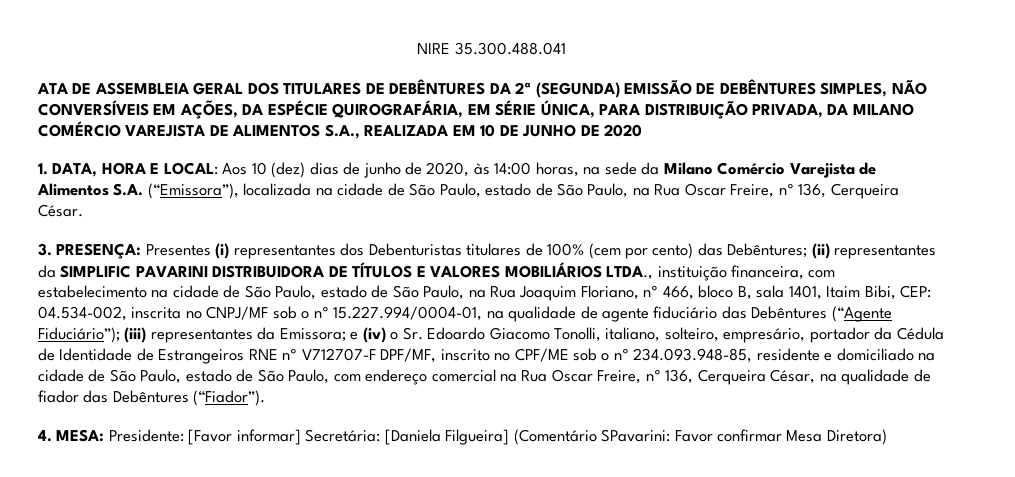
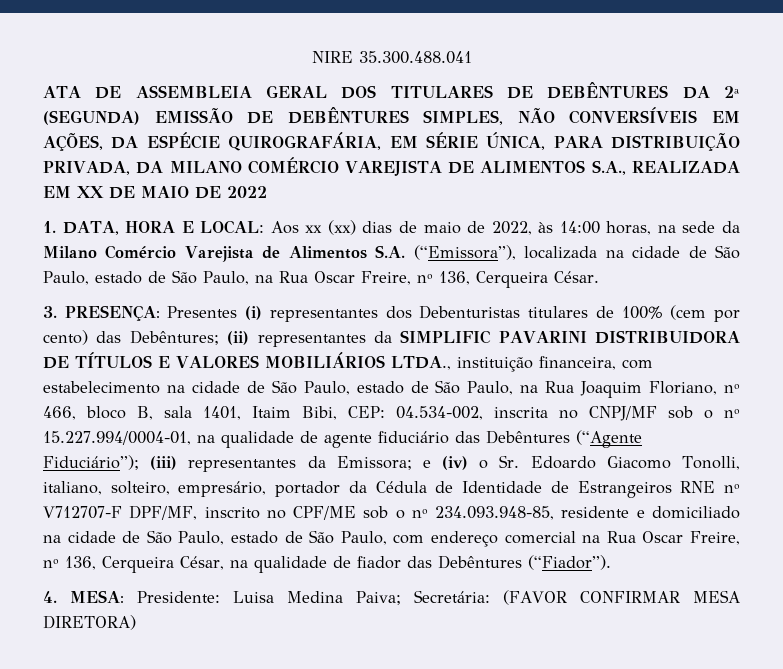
[480,124,643,137] 10 DE JUNHO DE 2020 -> [77,186,267,199] XX DE MAIO DE 2022
[251,162,470,178] 10 (dez) dias de junho de 2020, -> [305,220,532,235] xx (xx) dias de maio de 2022,
[188,429,887,445] [Favor informar] Secretária: [Daniela Filgueira] (Comentário SPavarini: Favor confirmar Mesa Diretora) -> [233,590,740,605] [43,615,136,630] Luisa Medina Paiva; Secretária: (FAVOR CONFIRMAR MESA DIRETORA)

